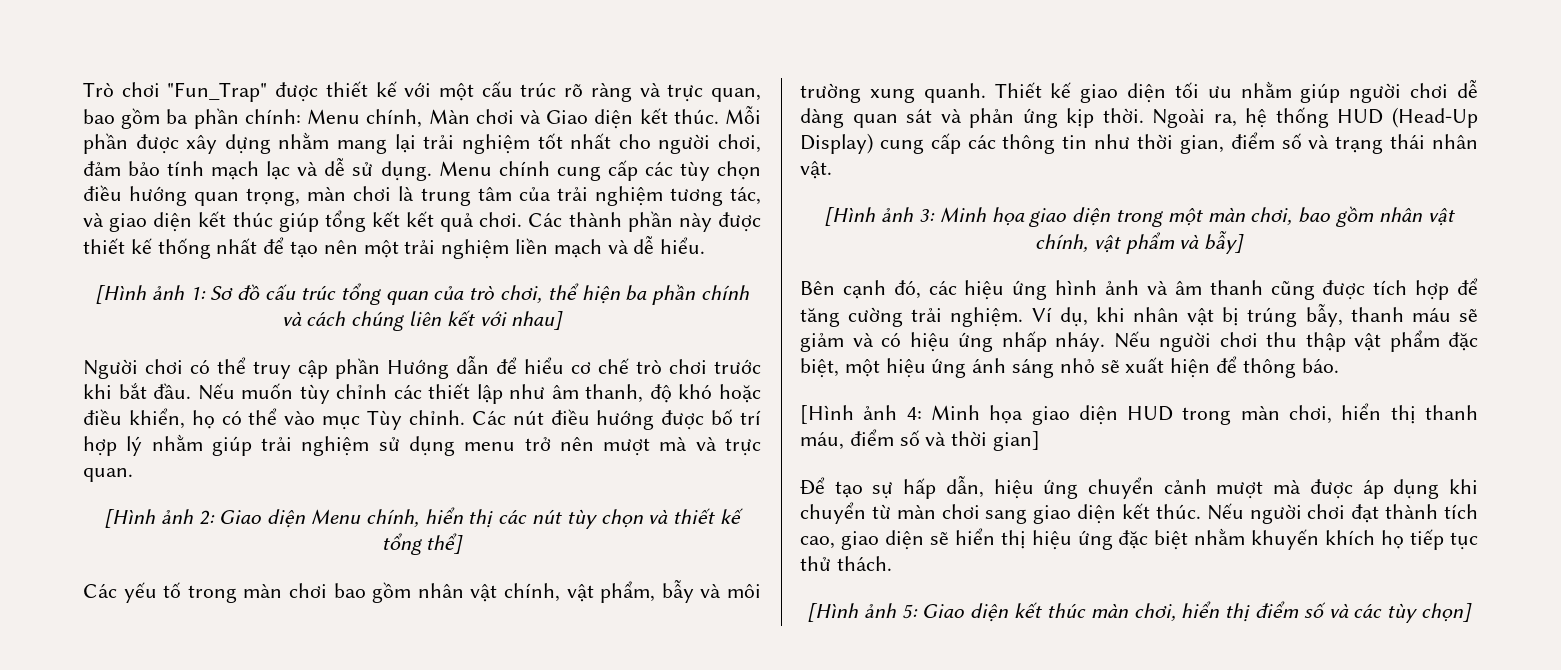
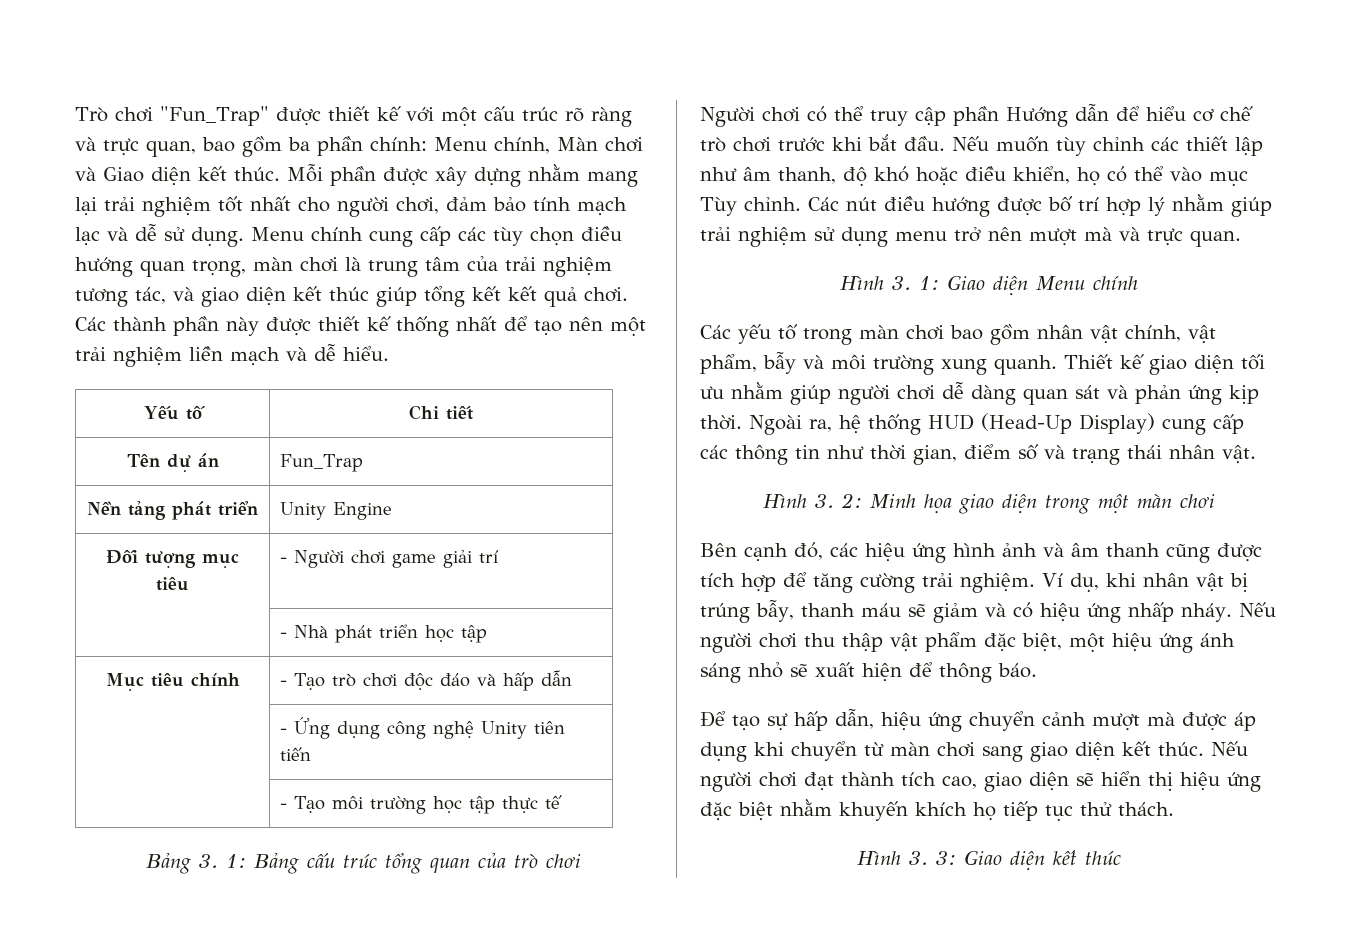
[95,284,261,304] // [Hình ảnh 1: Sơ đồ -> [143,406,205,420] [409,405,473,420] [126,453,219,472] [280,454,364,472] [87,501,258,520] [280,502,393,520] [106,550,239,568] [156,577,189,591] [280,550,500,568] [280,624,488,643] [105,673,240,691] [280,670,573,691] [280,717,566,739] [280,747,312,761] [280,795,563,814] [146,853,299,874] // Yếu tố | Chi tiết // Tên dự án | Fun_Trap // Nền tảng phát triển | Unity Engine // Đối tượng mục tiêu | - Người chơi game giải trí // | - Nhà phát triển học tập // Mục tiêu chính | - Tạo trò chơi độc đáo và hấp dẫn // | - Ứng dụng công nghệ Unity tiên tiến // | - Tạo môi trường học tập thực tế // Bảng 3. 1: Bảng
[499,283,750,305] [281,310,564,331] chơi, thể hiện ba phần chính và cách chúng liên kết với nhau] -> [546,854,581,868] chơi
[103,507,744,529] [381,533,464,555] [Hình ảnh 2: Giao diện Menu chính, hiển thị các nút tùy chọn và thiết kế tổng thể] -> [839,275,1138,296] Hình 3. 1: Giao diện Menu chính
[824,207,935,226] [Hình ảnh 3: -> [762,493,862,508] Hình 3. 2:
[1250,206,1455,227] [1034,230,1245,254] chơi, bao gồm nhân vật chính, vật phẩm và bẫy] -> [1179,494,1215,508] chơi
[800,403,1478,425] [800,429,1041,451] // [Hình ảnh 4: Minh họa giao diện HUD trong màn chơi, hiển thị thanh máu, điểm số và thời gian] -> (1037, 670) none
[807,603,918,622] [Hình ảnh 5: -> [856,851,956,865] Hình 3. 3:
[1090,601,1472,623] màn chơi, hiển thị điểm số và các tùy chọn] -> (1121, 858) none

